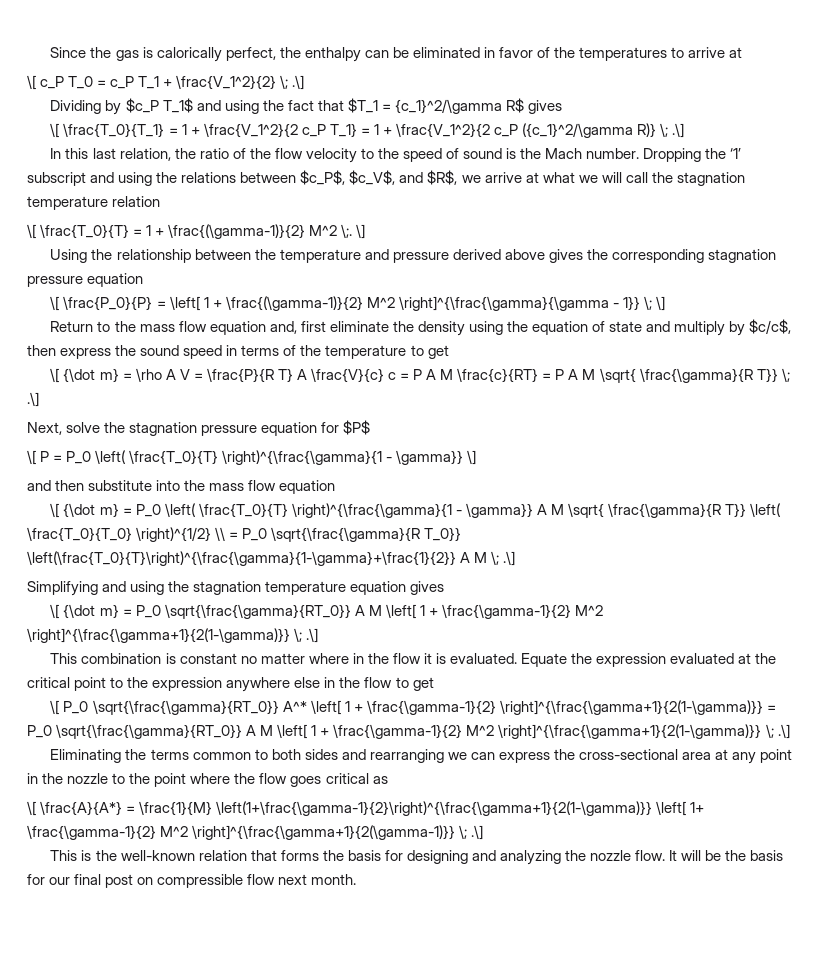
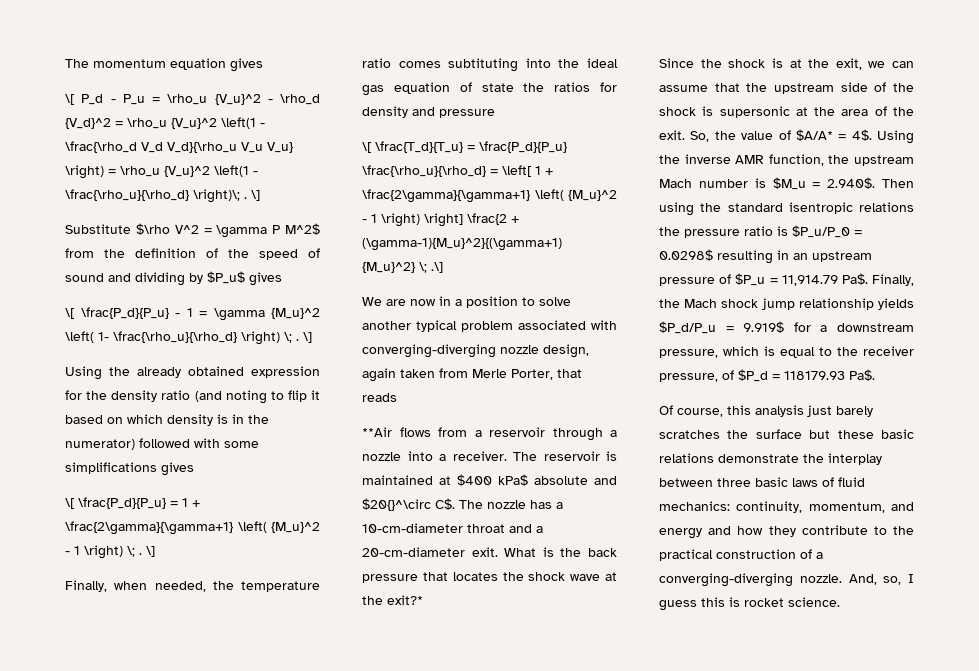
[50,47,743,62] [27,75,305,90] [50,98,563,115] [50,123,685,138] [50,148,742,163] [27,170,745,186] [27,196,161,210] [27,224,366,239] [50,249,777,263] [27,273,144,287] [50,296,666,311] [50,319,792,336] [27,345,449,359] [50,368,790,383] [27,392,39,407] [27,420,371,436] [27,450,477,465] [27,480,336,494] [50,503,782,518] [27,527,462,542] [27,551,516,566] [27,581,445,596] [50,604,604,619] [27,628,319,643] [50,653,777,667] [27,677,434,692] [50,700,776,715] [27,724,790,739] [50,749,793,764] [27,773,388,787] [27,801,705,816] [27,825,484,840] [50,850,784,865] [27,874,357,888] Since the gas is calorically perfect, the enthalpy can be eliminated in favor of the temperatures to arrive at // \[ c_P T_0 = c_P T_1 + \frac{V_1^2}{2} \; .\] // Dividing by $c_P T_1$ and using the fact that $T_1 = {c_1}^2/\gamma R$ gives // \[ \frac{T_0}{T_1} = 1 + \frac{V_1^2}{2 c_P T_1} = 1 + \frac{V_1^2}{2 c_P ({c_1}^2/\gamma R)} \; .\] // In this last relation, the ratio of the flow velocity to the speed of sound is the Mach number. Dropping the ‘1’ subscript and using the relations between $c_P$, $c_V$, and $R$, we arrive at what we will call the stagnation temperature relation // \[ \frac{T_0}{T} = 1 + \frac{(\gamma-1)}{2} M^2 \;. \] // Using the relationship between the temperature and pressure derived above gives the corresponding stagnation pressure equation // \[ \frac{P_0}{P} = \left[ 1 + \frac{(\gamma-1)}{2} M^2 \right]^{\frac{\gamma}{\gamma - 1}} \; \] // Return to the mass flow equation and, first eliminate the density using the equation of state and multiply by $c/c$, then express the sound speed in terms of the temperature to get // \[ {\dot m} = \rho A V = \frac{P}{R T} A \frac{V}{c} c = P A M \frac{c}{RT} = P A M \sqrt{ \frac{\gamma}{R T}} \; .\] // Next, solve the stagnation pressure equation for $P$ // \[ P = P_0 \left( \frac{T_0}{T} \right)^{\frac{\gamma}{1 - \gamma}} \] // and then substitute into the mass flow equation // \[ {\dot m} = P_0 \left( \frac{T_0}{T} \right)^{\frac{\gamma}{1 - \gamma}} A M \sqrt{ \frac{\gamma}{R T}} \left( \frac{T_0}{T_0} \right)^{1/2} \\ = P_0 \sqrt{\frac{\gamma}{R T_0}} \left(\frac{T_0}{T}\right)^{\frac{\gamma}{1-\gamma}+\frac{1}{2}} A M \; .\] // Simplifying and using the stagnation temperature equation gives // \[ {\dot m} = P_0 \sqrt{\frac{\gamma}{RT_0}} A M \left[ 1 + \frac{\gamma-1}{2} M^2 \right]^{\frac{\gamma+1}{2(1-\gamma)}} \; .\] // This combination is constant no matter where in the flow it is evaluated. Equate the expression evaluated at the critical point to the expression anywhere else in the flow to get // \[ P_0 \sqrt{\frac{\gamma}{RT_0}} A^* \left[ 1 + \frac{\gamma-1}{2} \right]^{\frac{\gamma+1}{2(1-\gamma)}} = P_0 \sqrt{\frac{\gamma}{RT_0}} A M \left[ 1 + \frac{\gamma-1}{2} M^2 \right]^{\frac{\gamma+1}{2(1-\gamma)}} \; .\] // Eliminating the terms common to both sides and rearranging we can express the cross-sectional area at any point in the nozzle to the point where the flow goes critical as // \[ \frac{A}{A*} = \frac{1}{M} \left(1+\frac{\gamma-1}{2}\right)^{\frac{\gamma+1}{2(1-\gamma)}} \left[ 1+ \frac{\gamma-1}{2} M^2 \right]^{\frac{\gamma+1}{2(\gamma-1)}} \; .\] // This is the well-known relation that forms the basis for designing and analyzing the nozzle flow. It will be the basis for our final post on compressible flow next month. -> [65,58,263,72] [65,94,320,105] [65,117,265,129] [65,141,293,153] [65,165,258,179] [65,189,260,203] [65,223,320,238] [65,248,320,260] [65,271,282,286] [65,307,320,321] [65,331,312,345] [65,366,320,380] [65,390,320,404] [65,414,269,426] [65,438,259,450] [65,462,194,476] [65,497,200,509] [65,521,320,535] [65,545,155,559] [65,580,320,592] [362,58,618,72] [362,82,617,96] [362,106,495,118] [362,141,567,153] [362,165,553,177] [362,189,617,203] [362,213,519,227] [362,238,562,251] [362,262,443,273] [362,296,571,308] [362,320,617,332] [362,344,589,358] [362,368,582,382] [362,393,397,402] [362,427,617,441] [362,451,617,461] [362,474,617,486] [362,498,563,511] [362,523,543,533] [362,547,617,557] [362,572,617,583] [362,595,423,605] [659,58,914,70] [659,82,914,94] [659,106,914,118] [659,129,914,144] [659,154,914,166] [659,177,914,190] [659,202,914,216] [659,225,862,238] [659,249,872,264] [659,273,914,286] [659,298,914,310] [659,321,914,334] [659,346,914,358] [659,369,875,382] [659,405,873,417] [659,429,914,439] [659,453,882,465] [659,477,865,487] [659,501,914,513] [659,525,914,539] [659,549,823,561] [659,573,914,587] [659,597,840,611] The momentum equation gives // \[ P_d - P_u = \rho_u {V_u}^2 - \rho_d {V_d}^2 = \rho_u {V_u}^2 \left(1 - \frac{\rho_d V_d V_d}{\rho_u V_u V_u} \right) = \rho_u {V_u}^2 \left(1 - \frac{\rho_u}{\rho_d} \right)\; . \] // Substitute $\rho V^2 = \gamma P M^2$ from the definition of the speed of sound and dividing by $P_u$ gives // \[ \frac{P_d}{P_u} - 1 = \gamma {M_u}^2 \left( 1- \frac{\rho_u}{\rho_d} \right) \; . \] // Using the already obtained expression for the density ratio (and noting to flip it based on which density is in the numerator) followed with some simplifications gives // \[ \frac{P_d}{P_u} = 1 + \frac{2\gamma}{\gamma+1} \left( {M_u}^2 - 1 \right) \; . \] // Finally, when needed, the temperature ratio comes subtituting into the ideal gas equation of state the ratios for density and pressure // \[ \frac{T_d}{T_u} = \frac{P_d}{P_u} \frac{\rho_u}{\rho_d} = \left[ 1 + \frac{2\gamma}{\gamma+1} \left( {M_u}^2 - 1 \right) \right] \frac{2 + (\gamma-1){M_u}^2}{(\gamma+1) {M_u}^2} \; .\] // We are now in a position to solve another typical problem associated with converging-diverging nozzle design, again taken from Merle Porter, that reads // **Air flows from a reservoir through a nozzle into a receiver. The reservoir is maintained at $400 kPa$ absolute and $20{}^\circ C$. The nozzle has a 10-cm-diameter throat and a 20-cm-diameter exit. What is the back pressure that locates the shock wave at the exit?* // Since the shock is at the exit, we can assume that the upstream side of the shock is supersonic at the area of the exit. So, the value of $A/A* = 4$. Using the inverse AMR function, the upstream Mach number is $M_u = 2.940$. Then using the standard isentropic relations the pressure ratio is $P_u/P_0 = 0.0298$ resulting in an upstream pressure of $P_u = 11,914.79 Pa$. Finally, the Mach shock jump relationship yields $P_d/P_u = 9.919$ for a downstream pressure, which is equal to the receiver pressure, of $P_d = 118179.93 Pa$. // Of course, this analysis just barely scratches the surface but these basic relations demonstrate the interplay between three basic laws of fluid mechanics: continuity, momentum, and energy and how they contribute to the practical construction of a converging-diverging nozzle. And, so, I guess this is rocket science.

